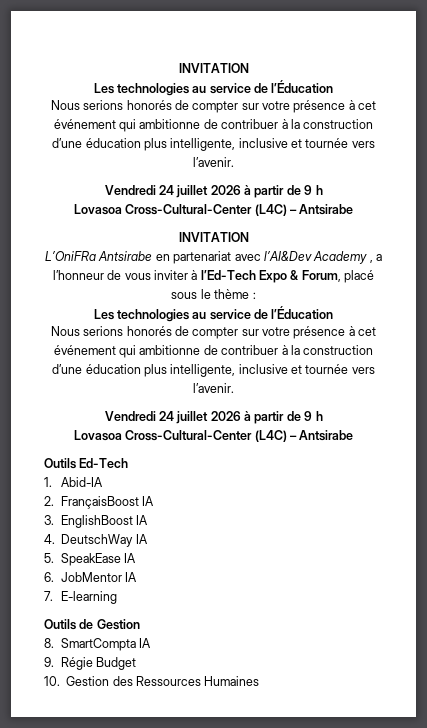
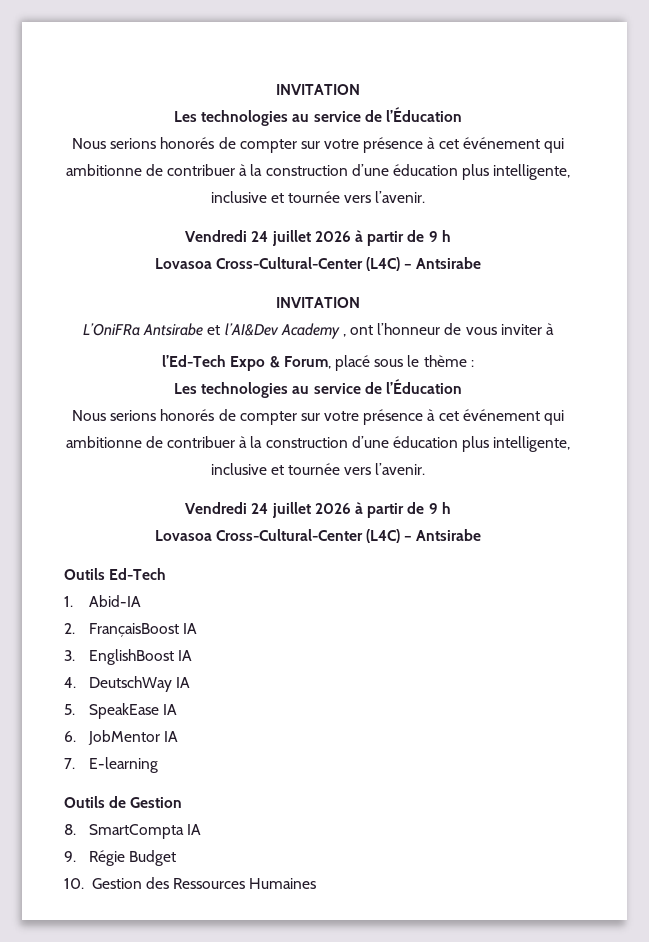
[155,251,261,264] en partenariat avec -> [207,325,221,335] et
[376,254,382,261] a -> [350,325,374,335] ont
(198, 275) none -> (555, 329) //

